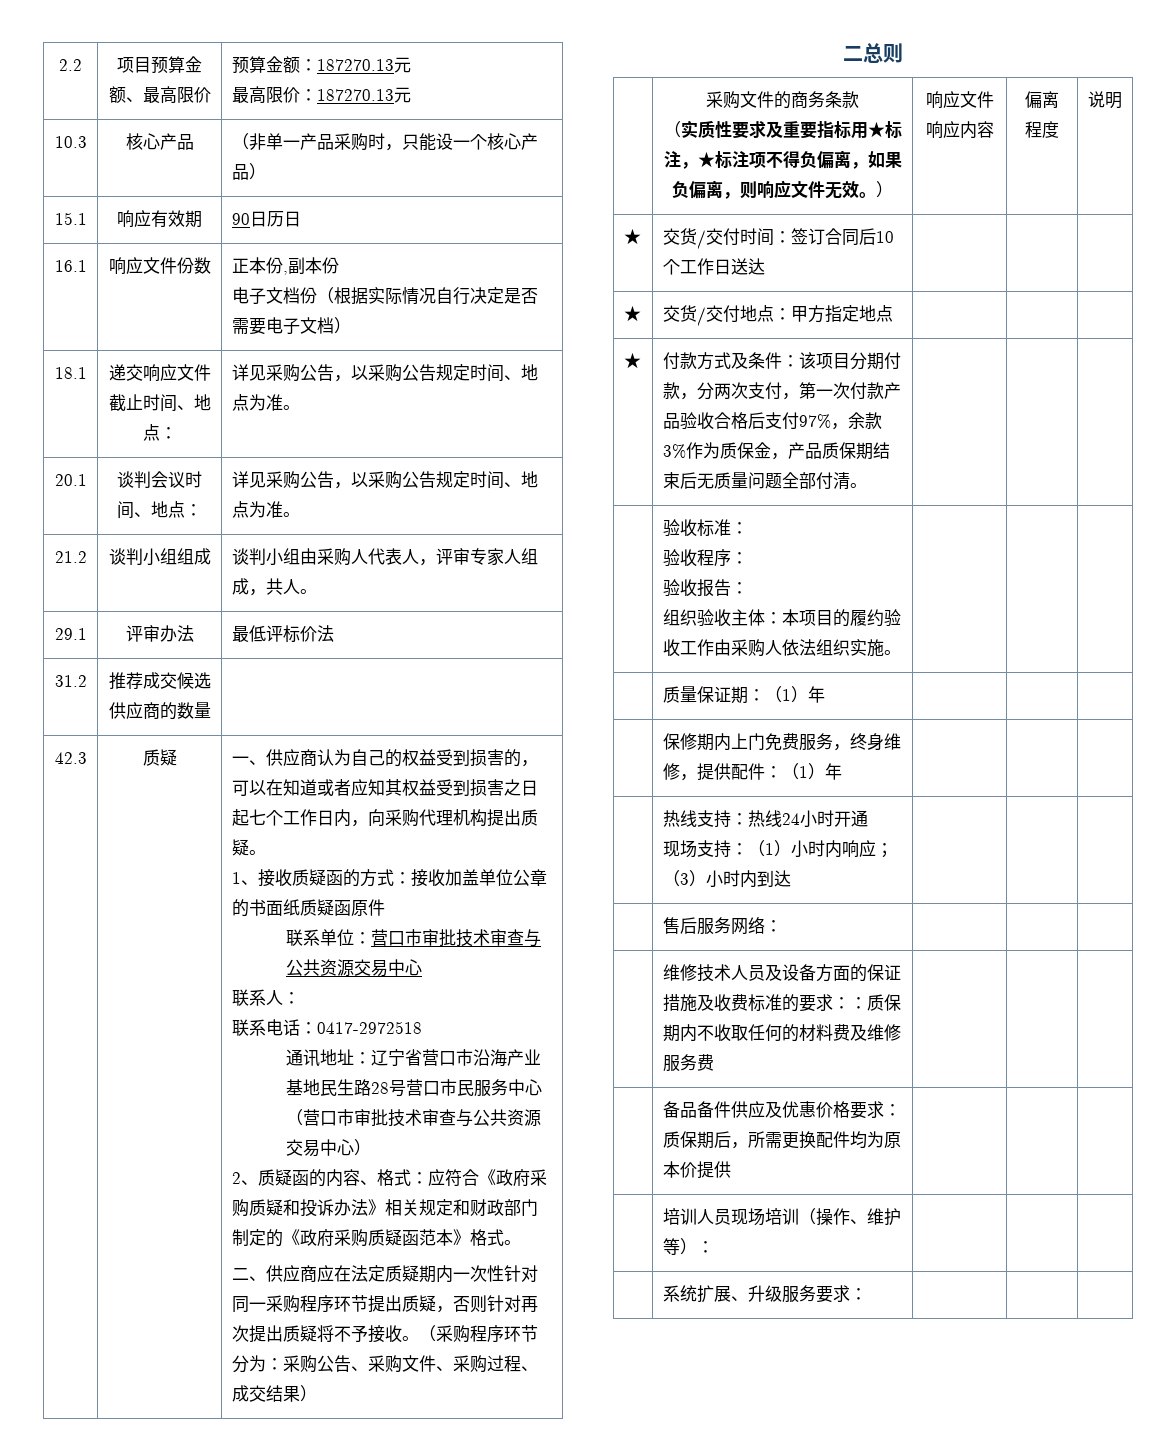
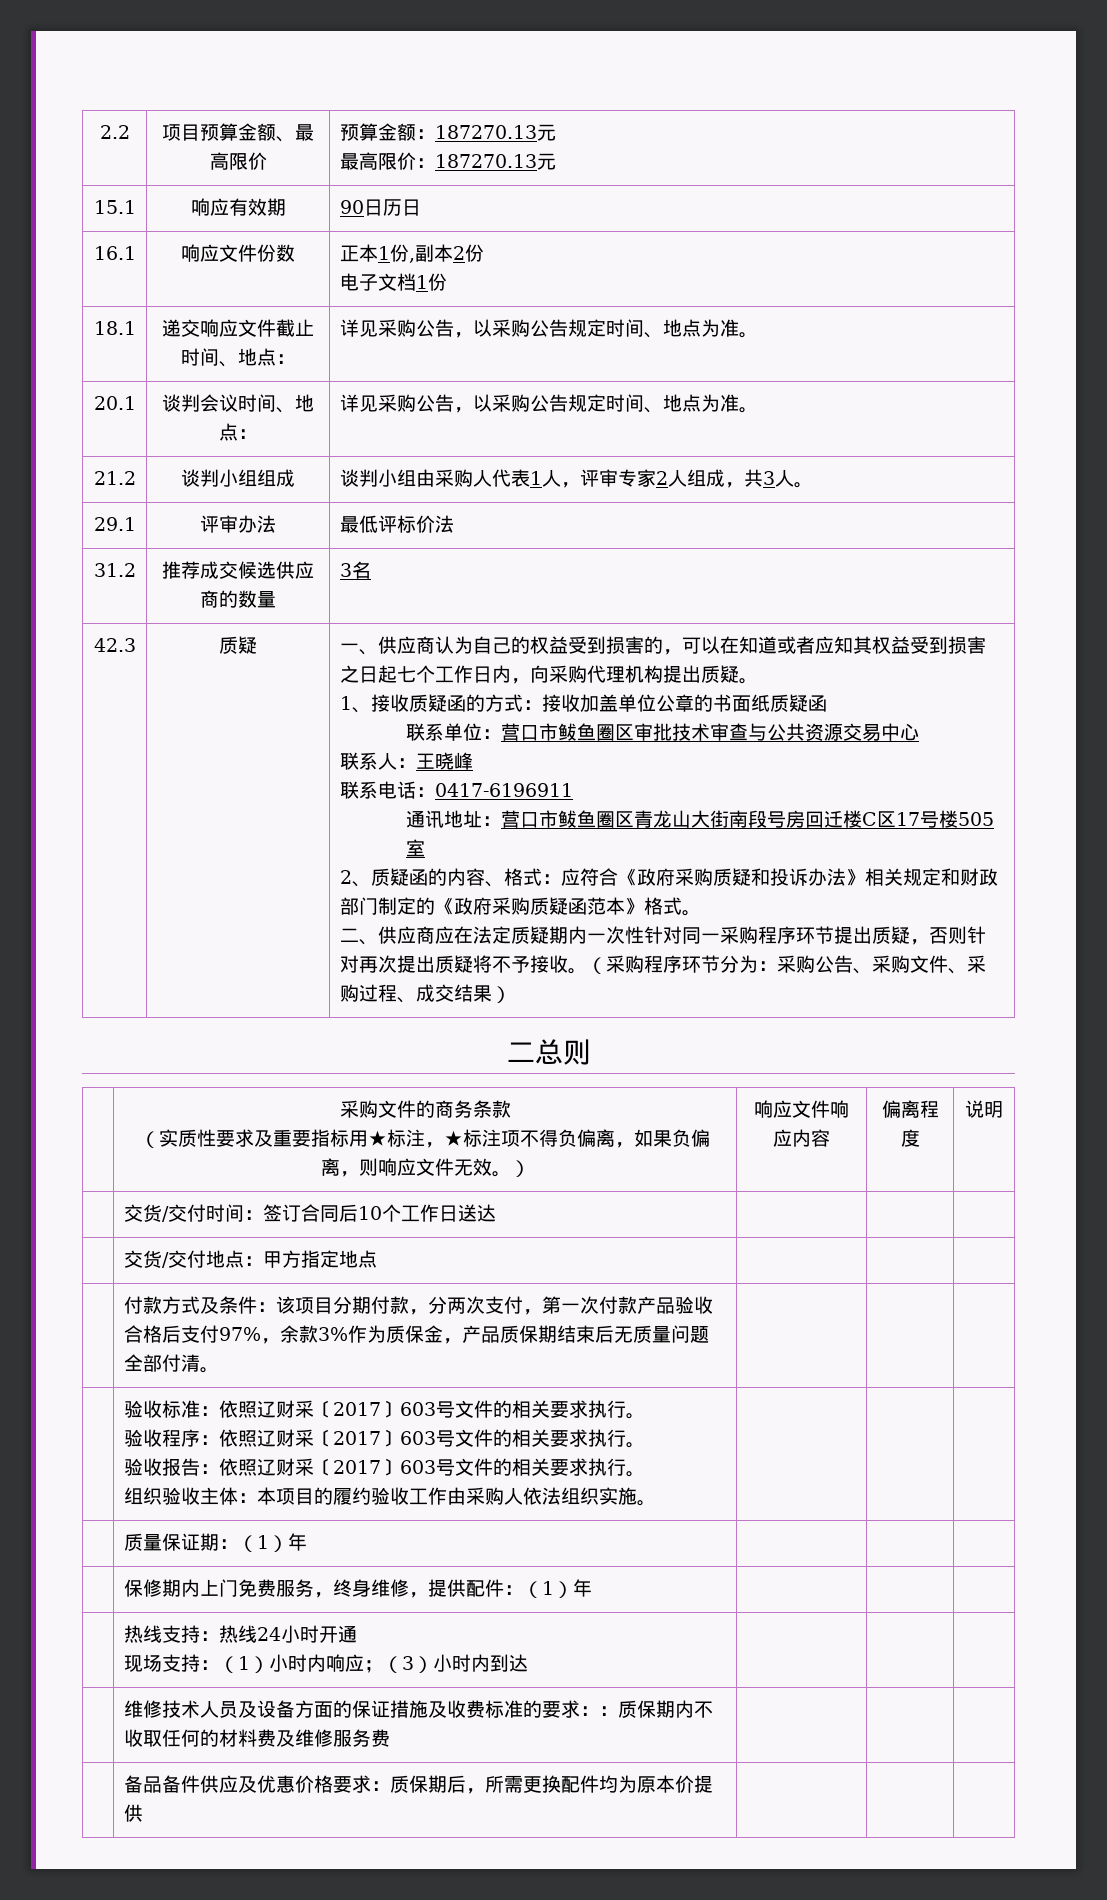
[54,136,87,148] [125,133,194,150] [231,133,538,151] [231,163,266,180] // 10.3 | 核心产品 | （非单一产品采购时，只能设一个核心产品） -> (556, 161) none
(266, 265) none -> [377,246,390,260] 1
(322, 265) none -> [452,246,465,260] 2
[299,287,538,305] [231,317,351,335] 份（根据实际情况自行决定是否需要电子文档） -> [415,273,447,291] 1份
(402, 556) none -> [529,471,542,485] 1
(504, 557) none -> [655,471,668,485] 2
(283, 586) none -> [762,471,775,485] 3
(211, 710) none -> [339,561,371,579] 3名
[350,899,385,916] 原件 -> (827, 703) none
(422, 937) none -> [557,723,634,741] 鲅鱼圈区
(300, 998) none -> [415,752,473,770] 王晓峰
[316,1021,422,1034] 0417-2972518 -> [434,783,573,797] 0417-6196911
[370,1049,541,1067] [285,1079,542,1097] [285,1109,541,1127] [285,1139,371,1157] 辽宁省营口市沿海产业基地民生路28号营口市民服务中心（营口市审批技术审查与公共资源交易中心） -> [500,810,994,828] [405,839,425,857] 营口市鲅鱼圈区青龙山大街南段号房回迁楼C区17号楼505室
[623,229,641,245] ★ -> (1003, 1109) none
[623,306,641,322] ★ -> (496, 1213) none
[623,353,641,369] ★ -> (377, 1259) none
[662,549,748,567] [662,579,748,597] // 验收程序： // 验收报告： -> [218,1400,645,1419] [123,1429,645,1448] [123,1458,645,1477] 依照辽财采〔2017〕603号文件的相关要求执行。 // 验收程序：依照辽财采〔2017〕603号文件的相关要求执行。 // 验收报告：依照辽财采〔2017〕603号文件的相关要求执行。
[662,917,782,935] // | 售后服务网络： | | | -> (528, 1663) none
[662,1208,901,1226] [662,1238,714,1255] [662,1285,867,1303] // | 培训人员现场培训（操作、维护等）： | | | // | 系统扩展、升级服务要求： | | | -> (143, 1813) none

